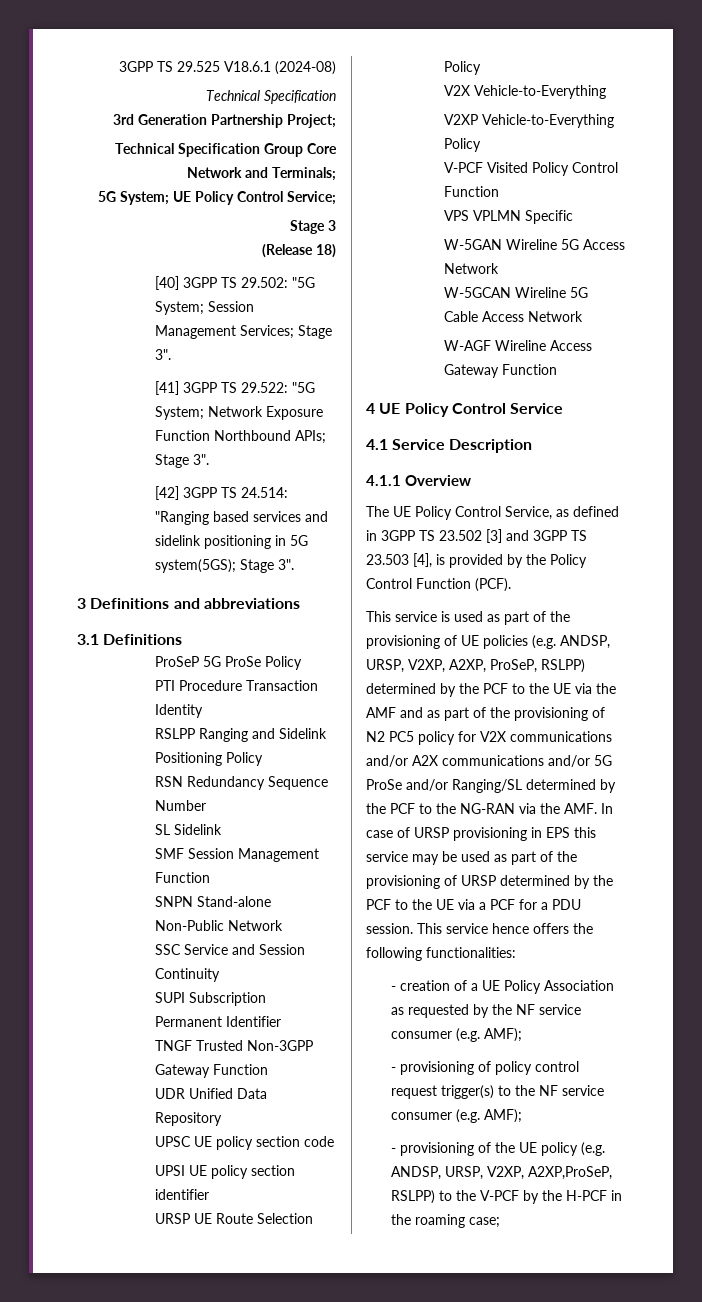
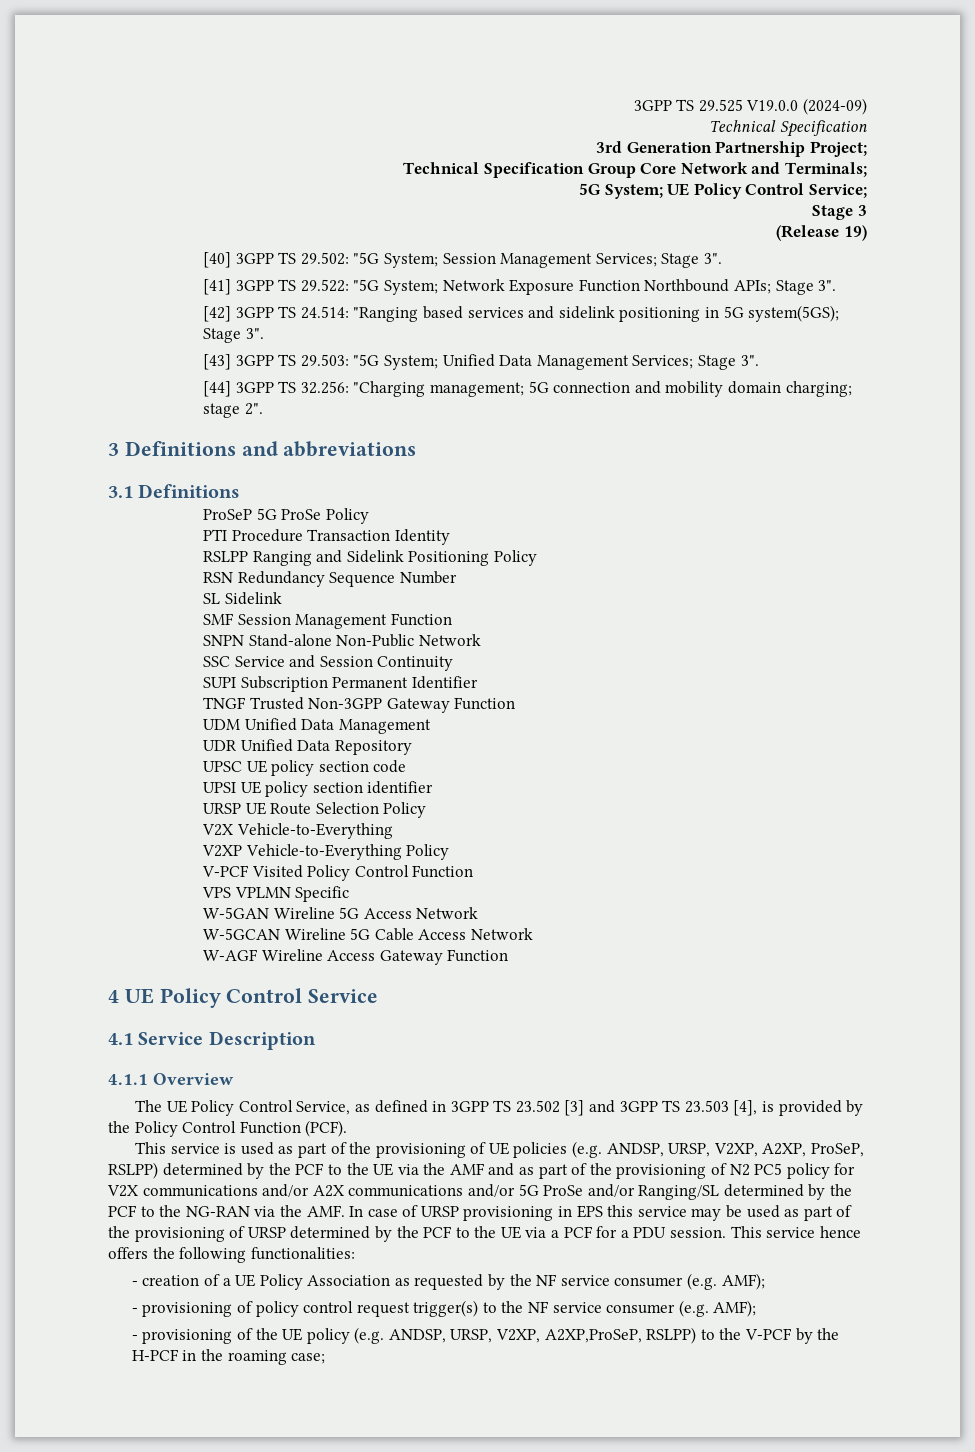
[224,61,336,75] V18.6.1 (2024-08) -> [746,98,868,115] V19.0.0 (2024-09)
[316,244,336,258] 18) -> [844,225,867,241] 19)
(294, 564) none -> [203,354,759,370] [203,381,852,397] [203,403,263,418] // [43] 3GPP TS 29.503: "5G System; Unified Data Management Services; Stage 3". // [44] 3GPP TS 32.256: "Charging management; 5G connection and mobility domain charging; stage 2".
(268, 1069) none -> [203,718,431,734] // UDM Unified Data Management

